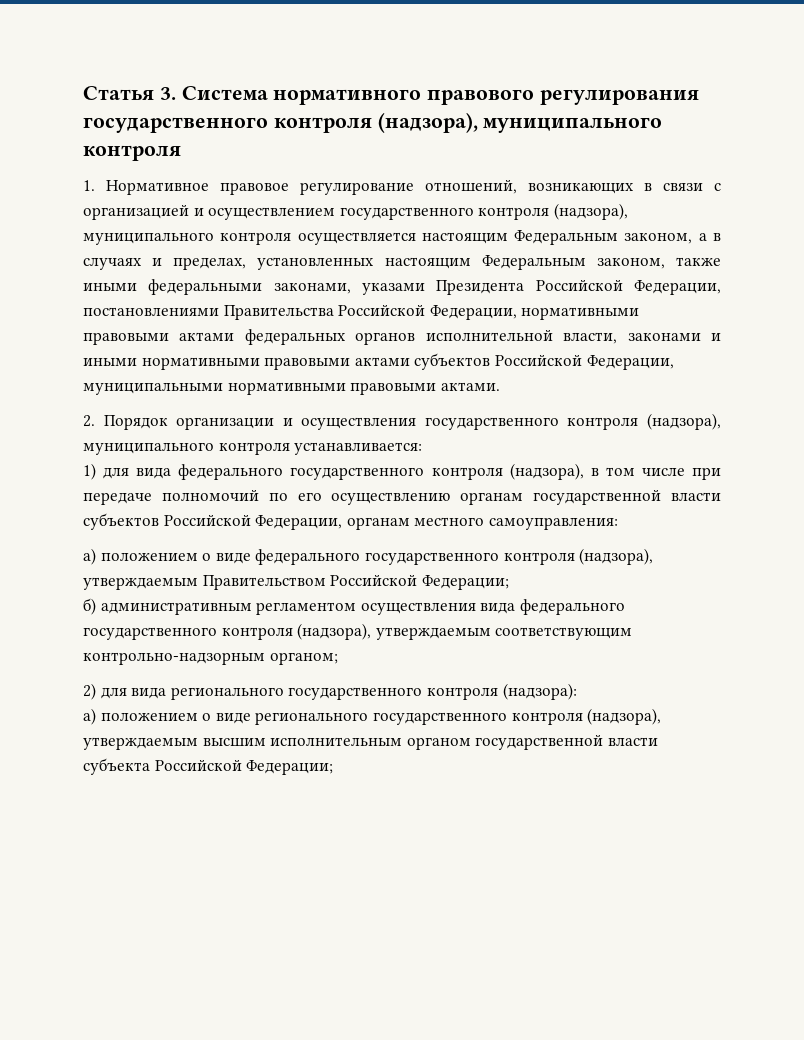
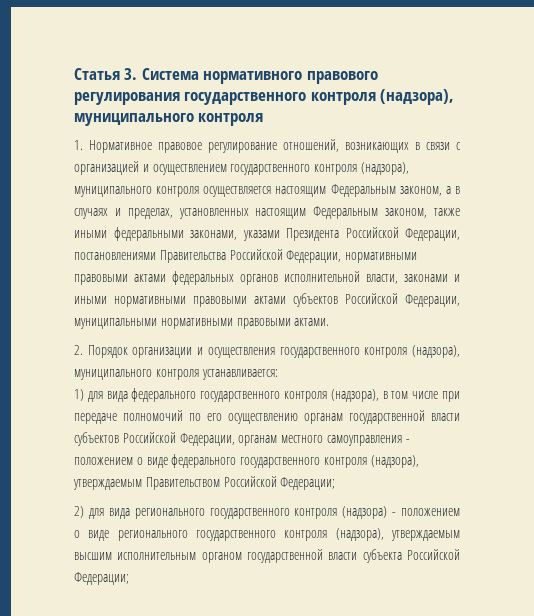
[488,517,618,530] [83,548,96,565] самоуправления: // а) -> [326,435,410,446] самоуправления -
[83,598,625,615] [83,623,633,640] [83,652,338,665] // б) административным регламентом осуществления вида федерального государственного контроля (надзора), утверждаемым соответствующим контрольно-надзорным органом; -> (336, 483) none
[502,683,577,700] [83,708,96,725] (надзора): // а) -> [342,506,397,519] (надзора) -

